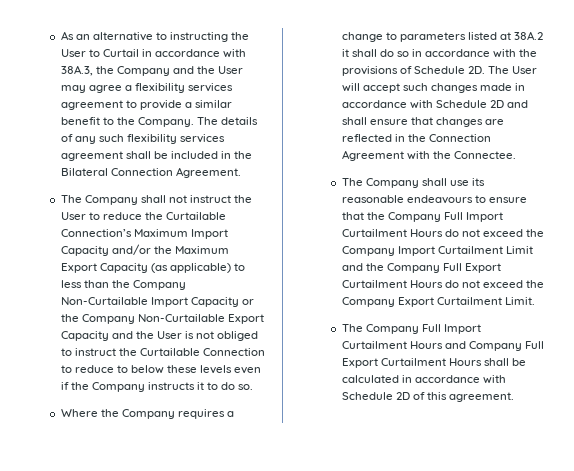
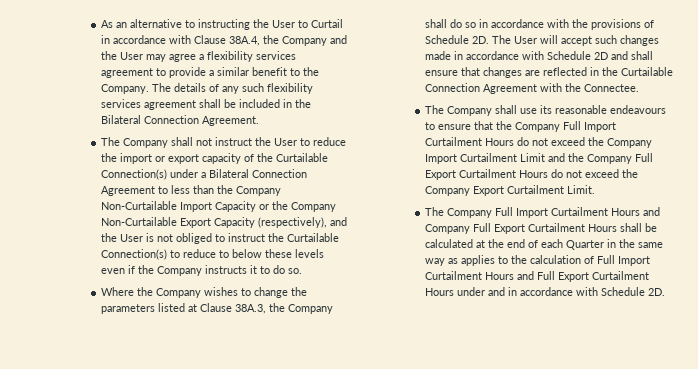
[60,65,93,76] 38A.3, -> [194,35,261,46] Clause 38A.4,
[166,212,227,220] [60,229,228,239] [60,244,230,256] [60,263,232,273] Curtailable Connection’s Maximum Import Capacity and/or the Maximum Export Capacity (as applicable) -> [120,153,329,164] [101,169,308,180] [101,186,156,196] import or export capacity of the Curtailable Connection(s) under a Bilateral Connection Agreement
(109, 336) none -> [258,217,328,228] (respectively),
[203,348,266,356] Connection -> [101,249,168,260] Connection(s)
[178,409,235,419] [341,31,544,42] [341,49,349,57] requires a change to parameters listed at 38A.2 it -> [204,287,308,298] [101,303,334,314] wishes to change the parameters listed at Clause 38A.3, the Company
(426, 138) none -> [621,67,674,76] Curtailable
[401,375,507,384] [341,392,515,402] in accordance with Schedule 2D of this agreement. -> [476,239,664,250] [425,255,651,266] [425,271,650,282] [425,287,666,296] at the end of each Quarter in the same way as applies to the calculation of Full Import Curtailment Hours and Full Export Curtailment Hours under and in accordance with Schedule 2D.

